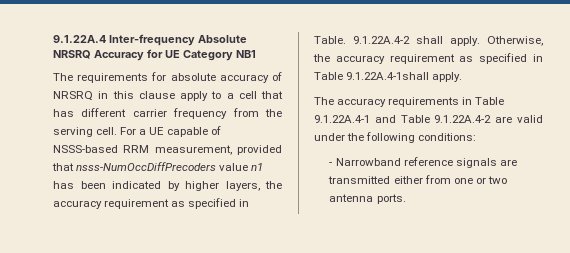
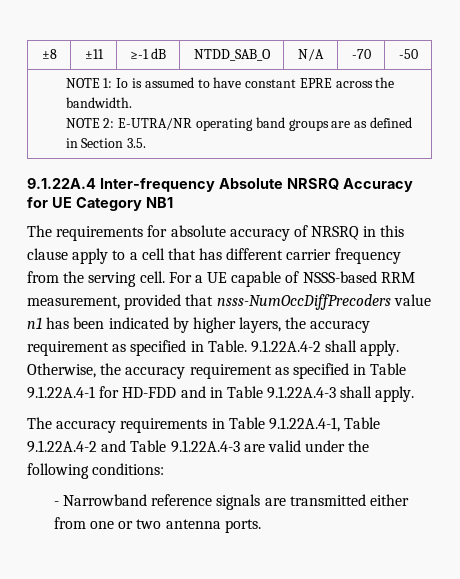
(53, 39) none -> [41,49,57,59] [84,49,104,59] [129,48,167,59] [193,49,271,61] [298,49,324,61] [351,49,371,59] [398,49,418,59] [65,77,395,88] [65,97,132,108] [65,117,412,131] [65,138,147,148] ±8 | ±11 | ≥-1 dB | NTDD_SAB_O | N/A | -70 | -50 // NOTE 1: Io is assumed to have constant EPRE across the bandwidth. // NOTE 2: E-UTRA/NR operating band groups are as defined in Section 3.5. //
[346,72,430,80] 9.1.22A.4-1shall -> [27,386,373,399] 9.1.22A.4-1 for HD-FDD and in Table 9.1.22A.4-3 shall
[314,115,370,123] 9.1.22A.4-1 -> [268,417,381,432] [27,440,97,453] 9.1.22A.4-1, Table 9.1.22A.4-2
[434,115,492,123] 9.1.22A.4-2 -> [170,440,240,453] 9.1.22A.4-3

